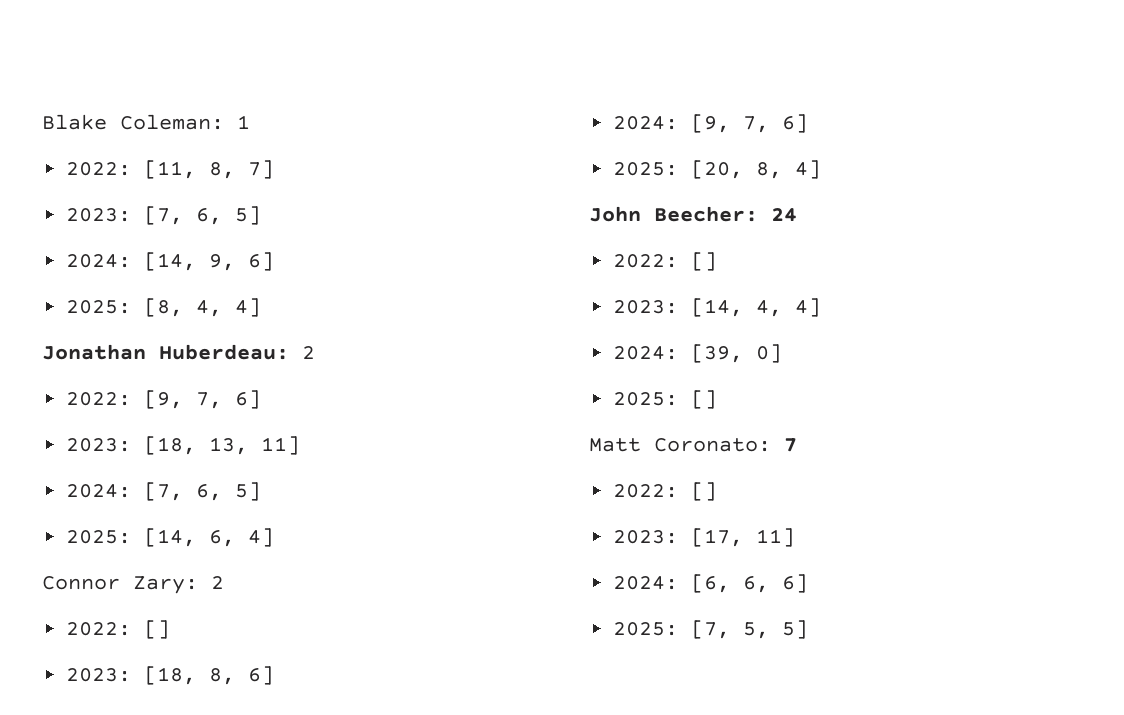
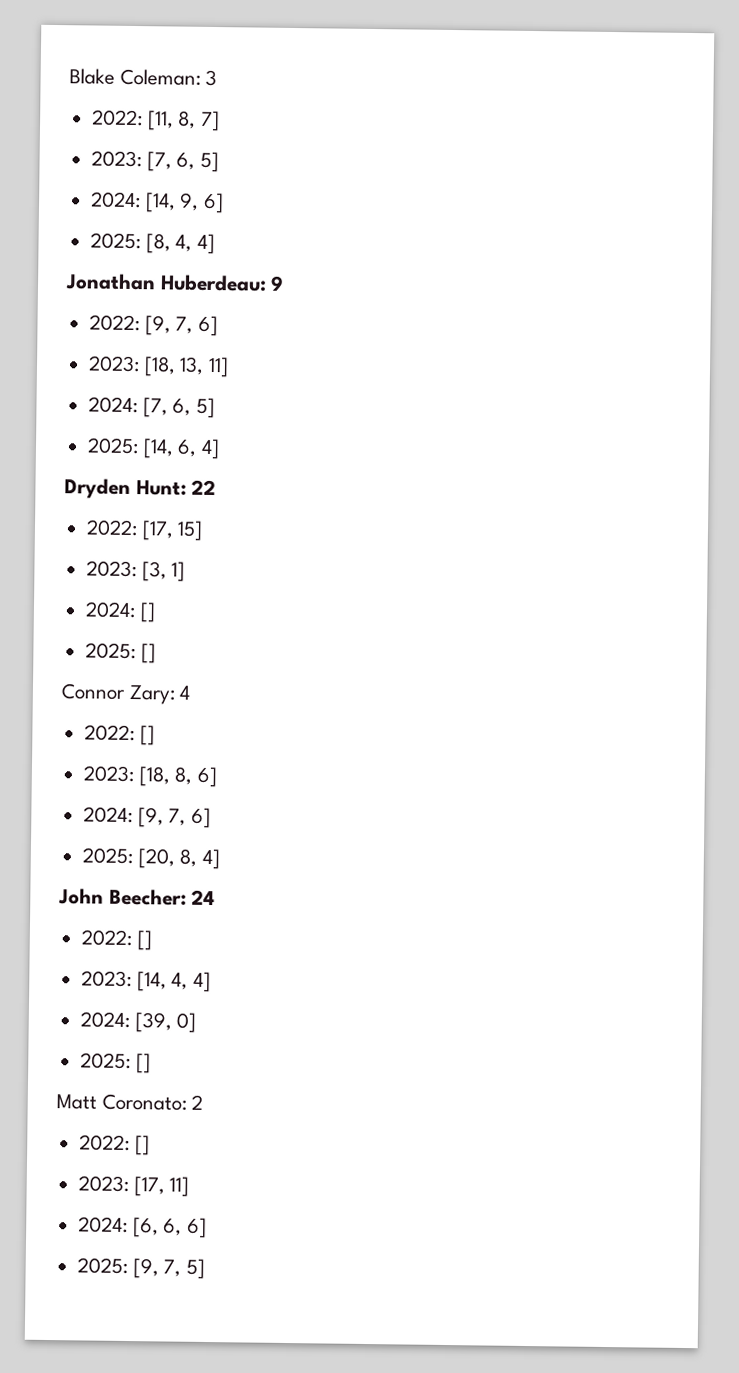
[237,115,250,129] 1 -> [205,69,218,87] 3
[302,346,315,359] 2 -> [270,275,285,291] 9
(275, 537) none -> [64,478,217,499] [86,519,204,541] [86,560,186,582] [85,601,156,623] [85,642,156,664] // Dryden Hunt: 22 // 2022: [17, 15] // 2023: [3, 1] // 2024: [] // 2025: []
[211,576,224,589] 2 -> [179,685,191,700] 4
[784,438,797,452] 7 -> [191,1094,204,1110] 2
[691,620,770,639] [7, 5, -> [132,1258,182,1279] [9, 7,

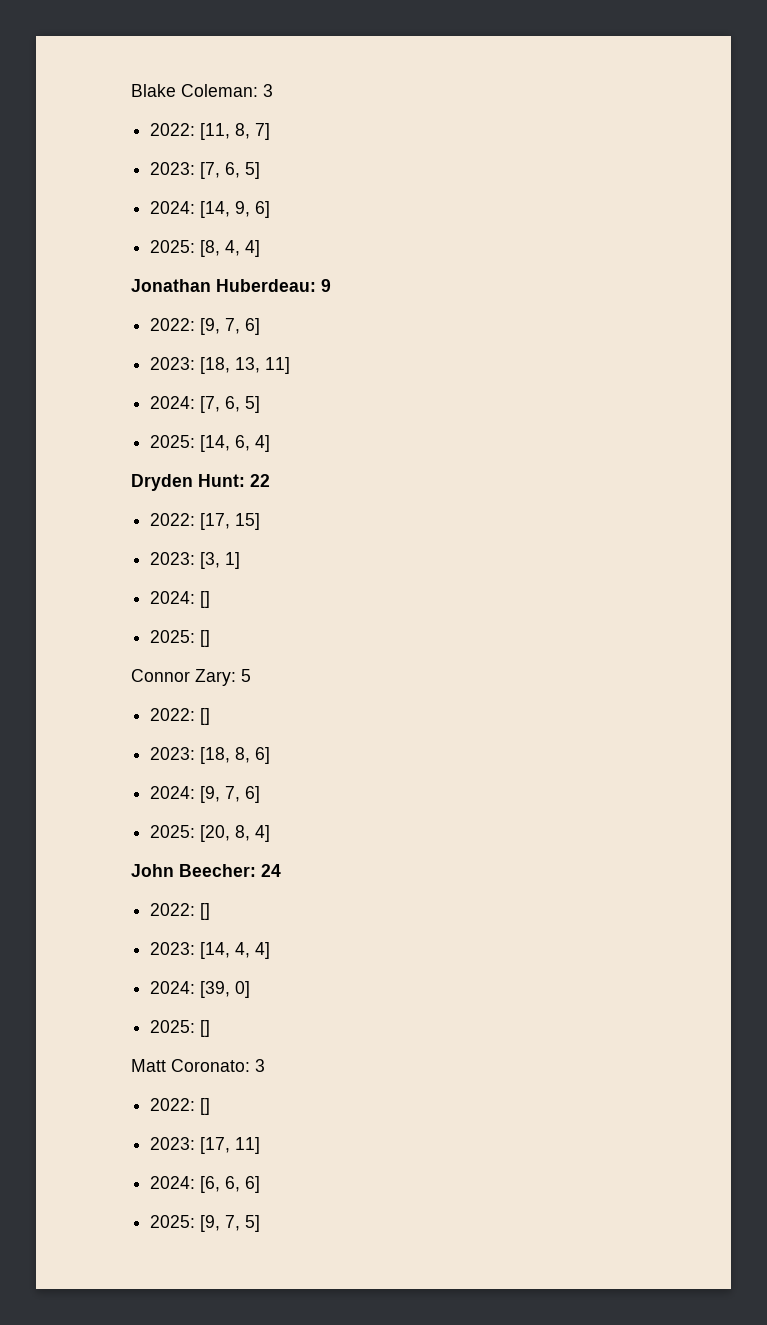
[179,685,191,700] 4 -> [241,669,251,682] 5
[191,1094,204,1110] 2 -> [255,1059,265,1072] 3

